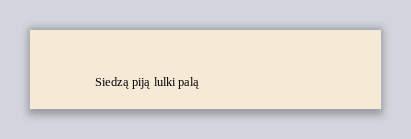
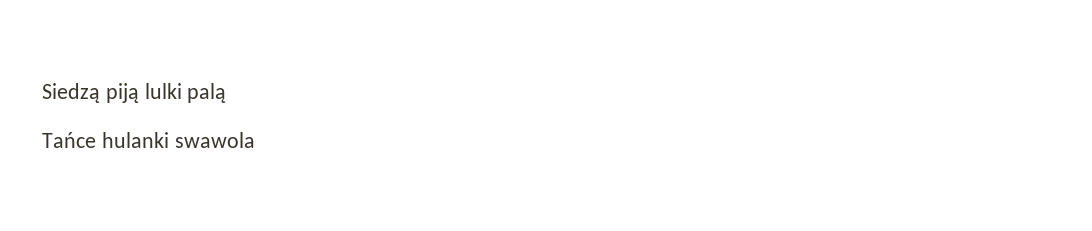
(200, 83) none -> [42,132,255,148] // Tańce hulanki swawola

